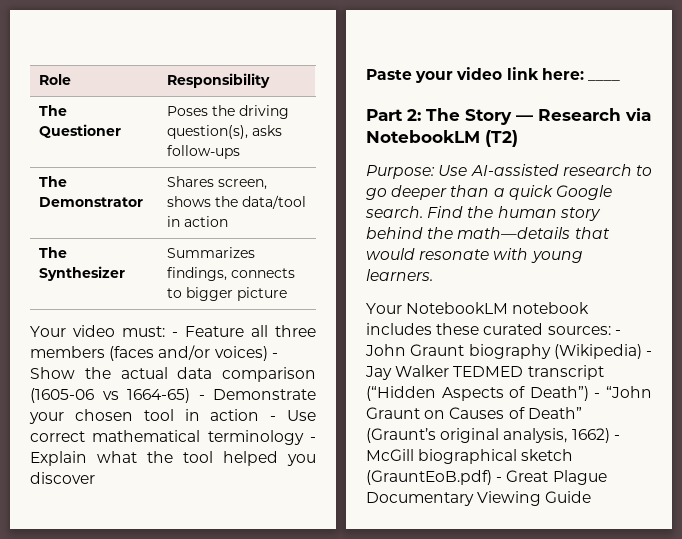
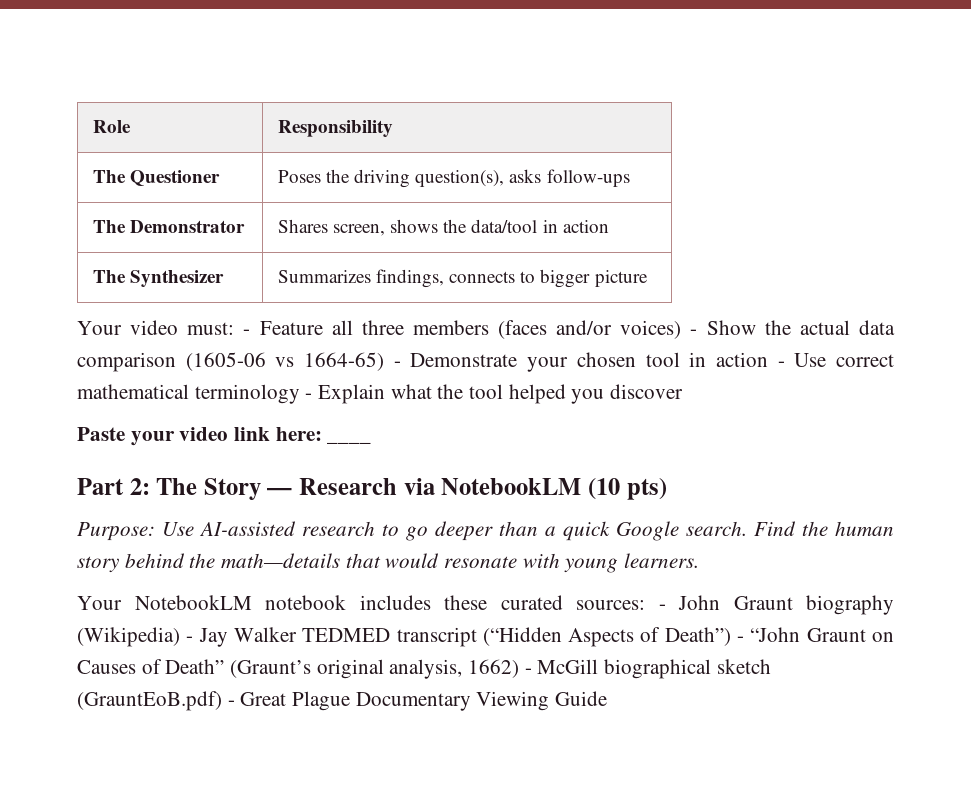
[485,130,518,147] (T2) -> [587,478,667,500] (10 pts)

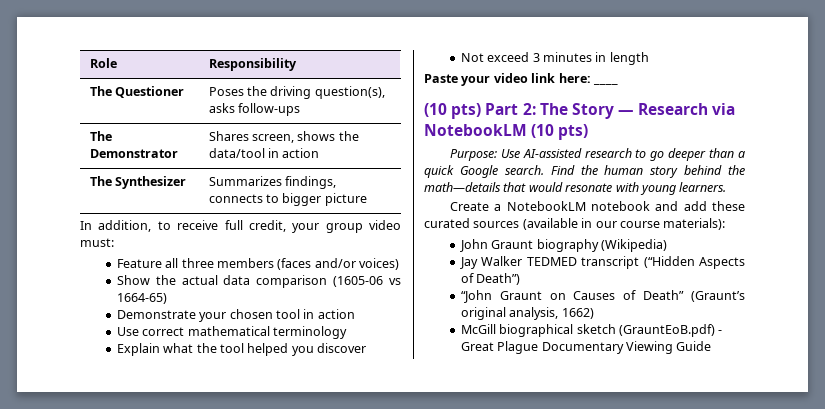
[77,321,122,335] Your -> [80,220,363,233] In addition, to receive full credit, your group
[243,329,251,335] - -> (114, 242) //
[690,329,698,335] - -> (400, 264) //
[393,361,401,367] - -> (167, 298) //
[777,361,785,367] - -> (355, 314) //
[305,393,313,399] - -> (347, 332) //
(684, 391) none -> [460,52,649,65] // Not exceed 3 minutes in length
(372, 442) none -> [424,103,482,119] (10 pts)
[77,595,666,610] Your NotebookLM notebook includes these curated sources: - -> [449,201,745,211] [424,218,726,230] Create a NotebookLM notebook and add these curated sources (available in our course materials): //
[186,636,194,642] - -> (667, 245) //
[737,636,745,642] - -> (521, 279) //
[524,668,532,674] - -> (594, 313) //

